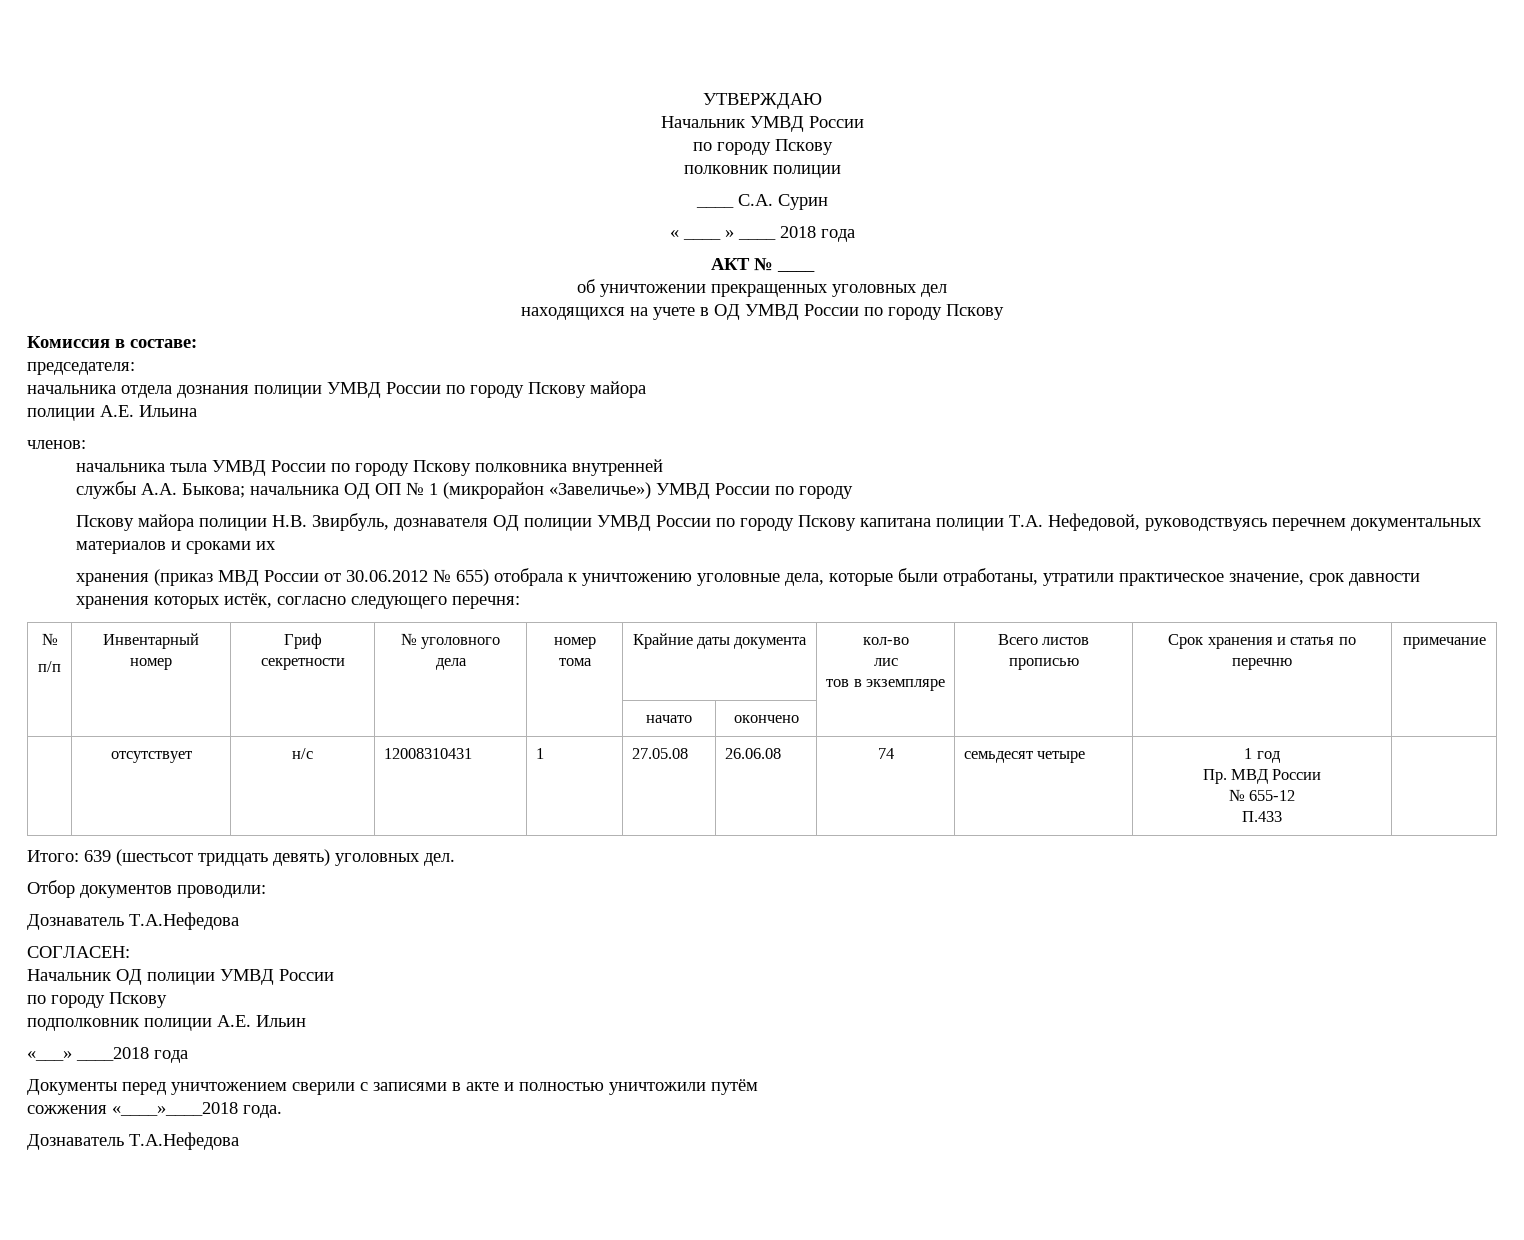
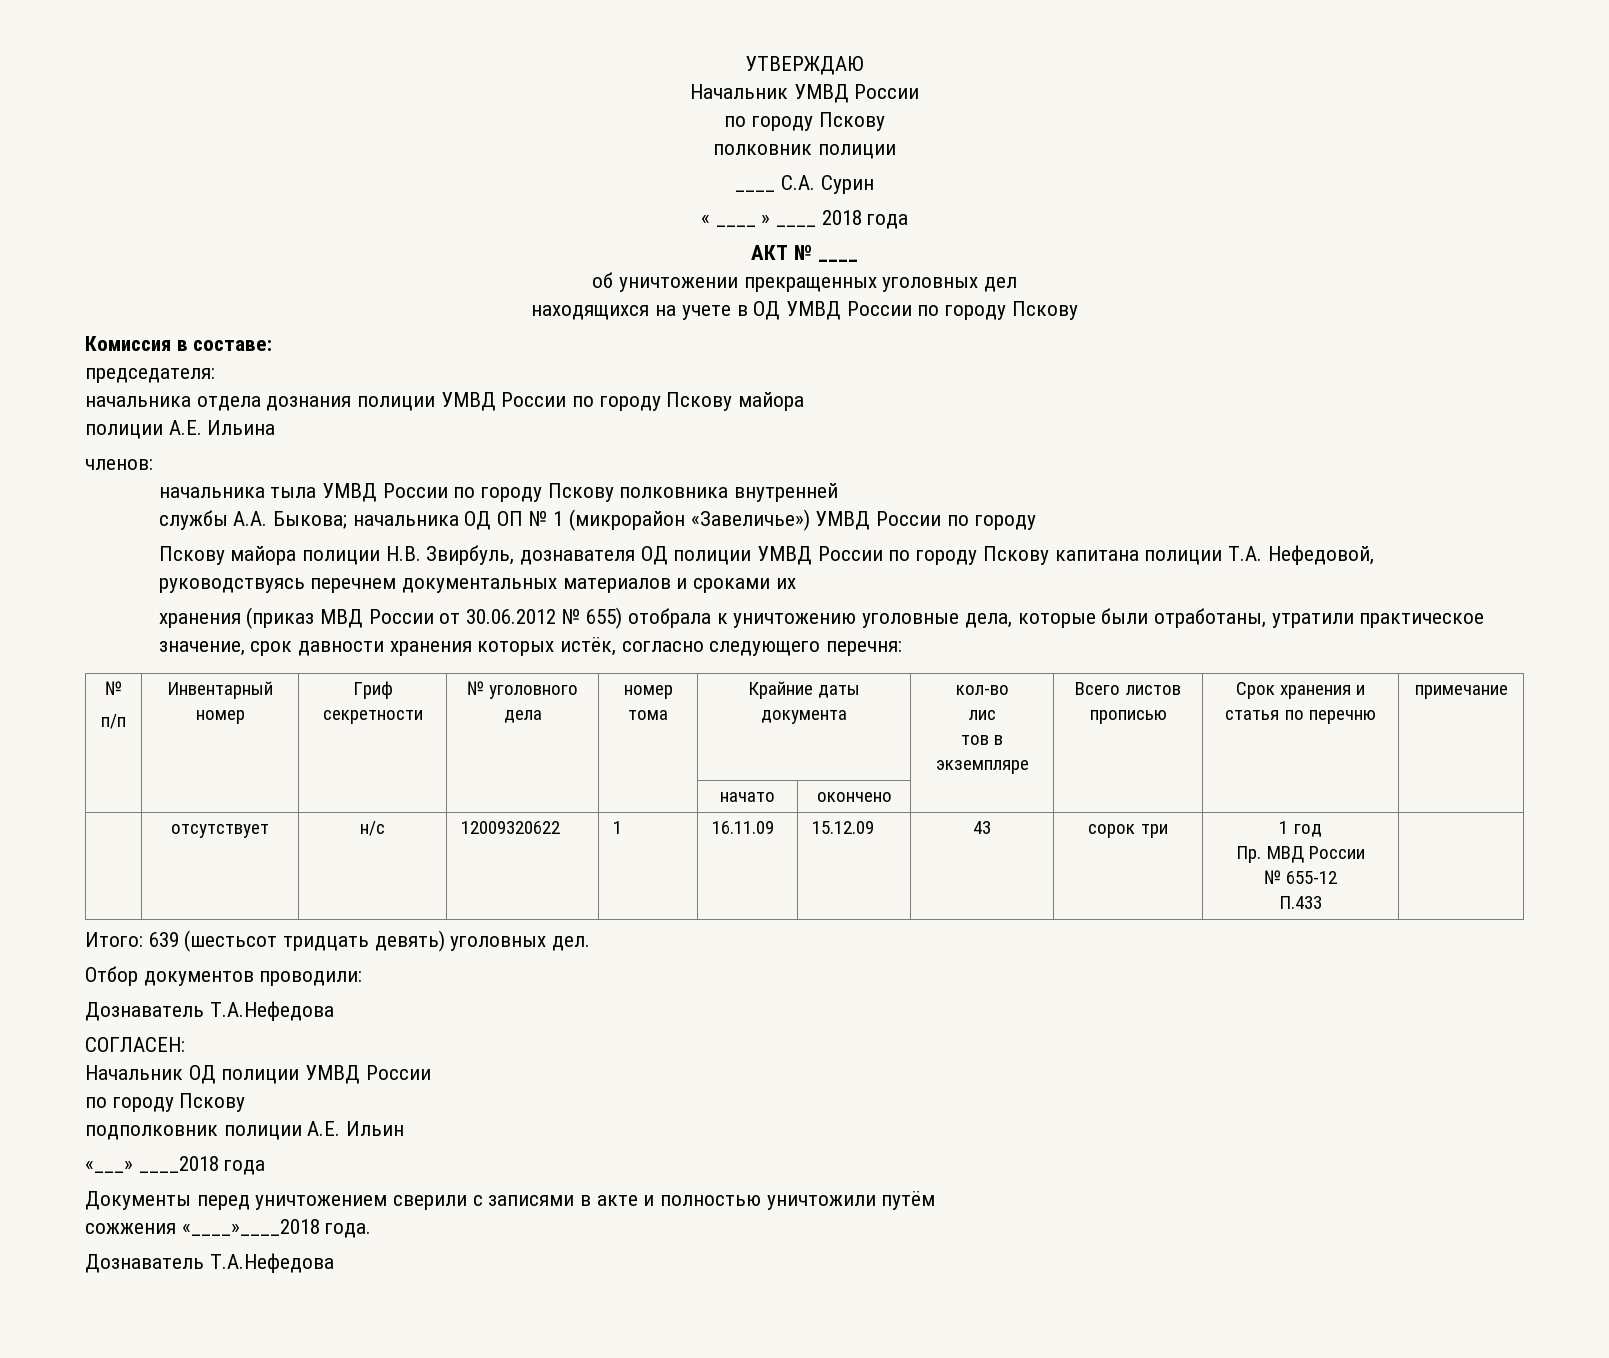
[384,748,473,759] [536,748,545,759] [632,748,689,759] [725,748,782,759] [877,748,894,759] [964,751,1086,763] 12008310431 | 1 | 27.05.08 | 26.06.08 | 74 | семьдесят четыре -> [461,821,561,834] [613,821,623,834] [712,821,775,834] [812,821,875,834] [973,821,991,834] [1088,824,1168,838] 12009320622 | 1 | 16.11.09 | 15.12.09 | 43 | сорок три

